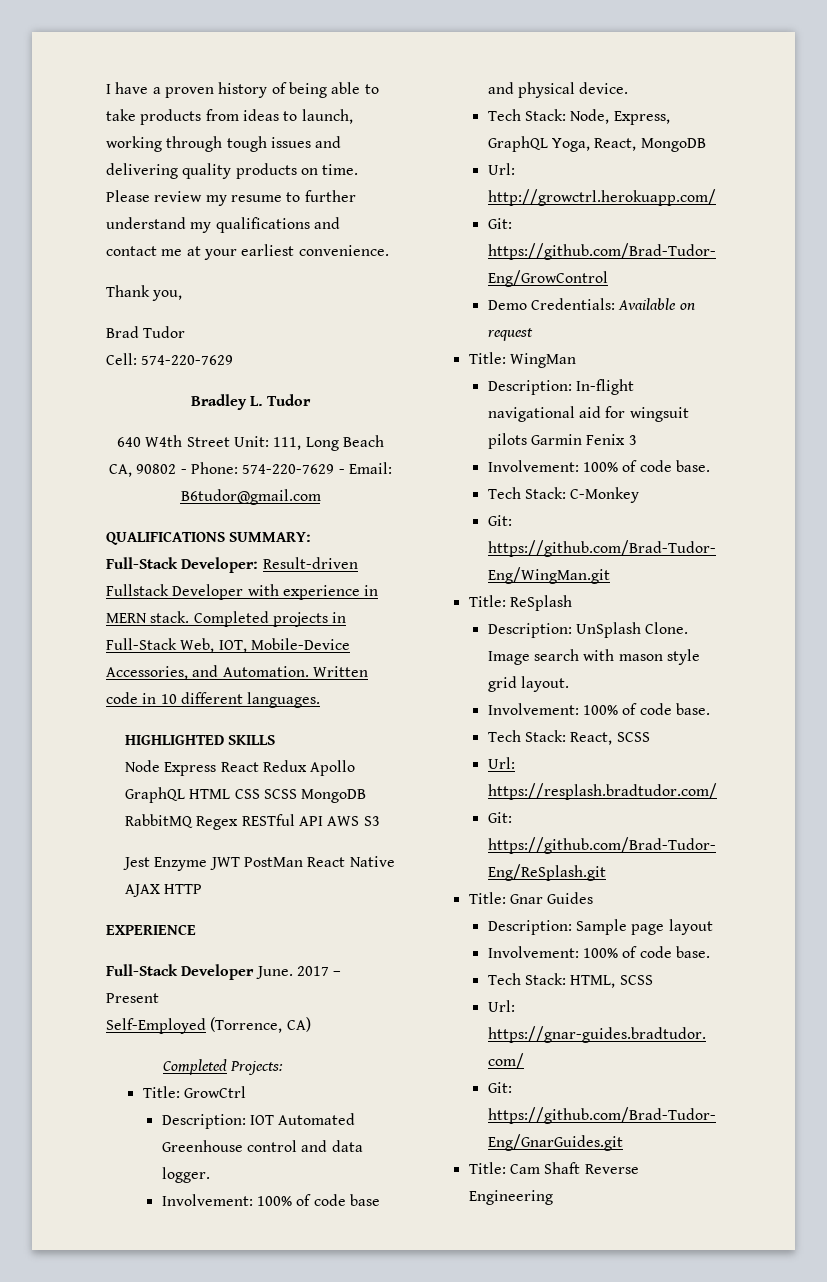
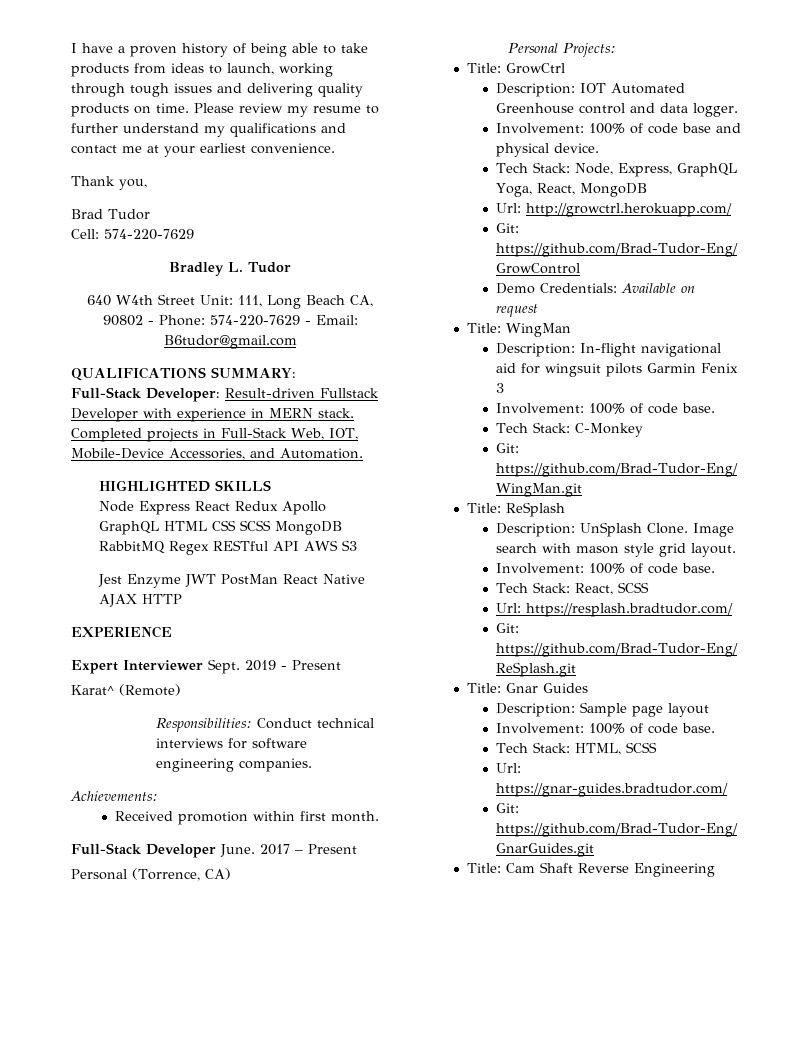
[312,666,368,677] [106,692,321,708] Written code in 10 different languages. -> (363, 453) none
(196, 929) none -> [71,659,341,674] [71,684,181,696] [156,718,375,732] [156,738,308,749] [156,758,313,772] [70,791,158,801] [115,811,380,825] // Expert Interviewer Sept. 2019 - Present // Karat^ (Remote) // Responsibilities: Conduct technical interviews for software engineering companies. // Achievements: // Received promotion within first month.
[106,1018,206,1034] Self-Employed -> [71,869,127,880] Personal
[162,1059,227,1075] Completed -> [508,43,559,53] Personal

